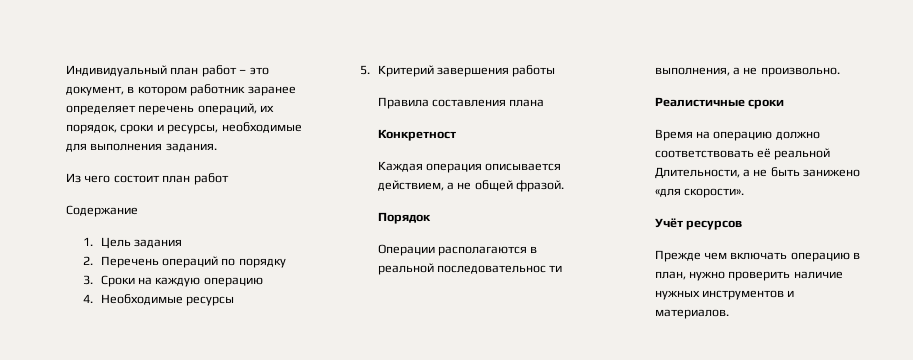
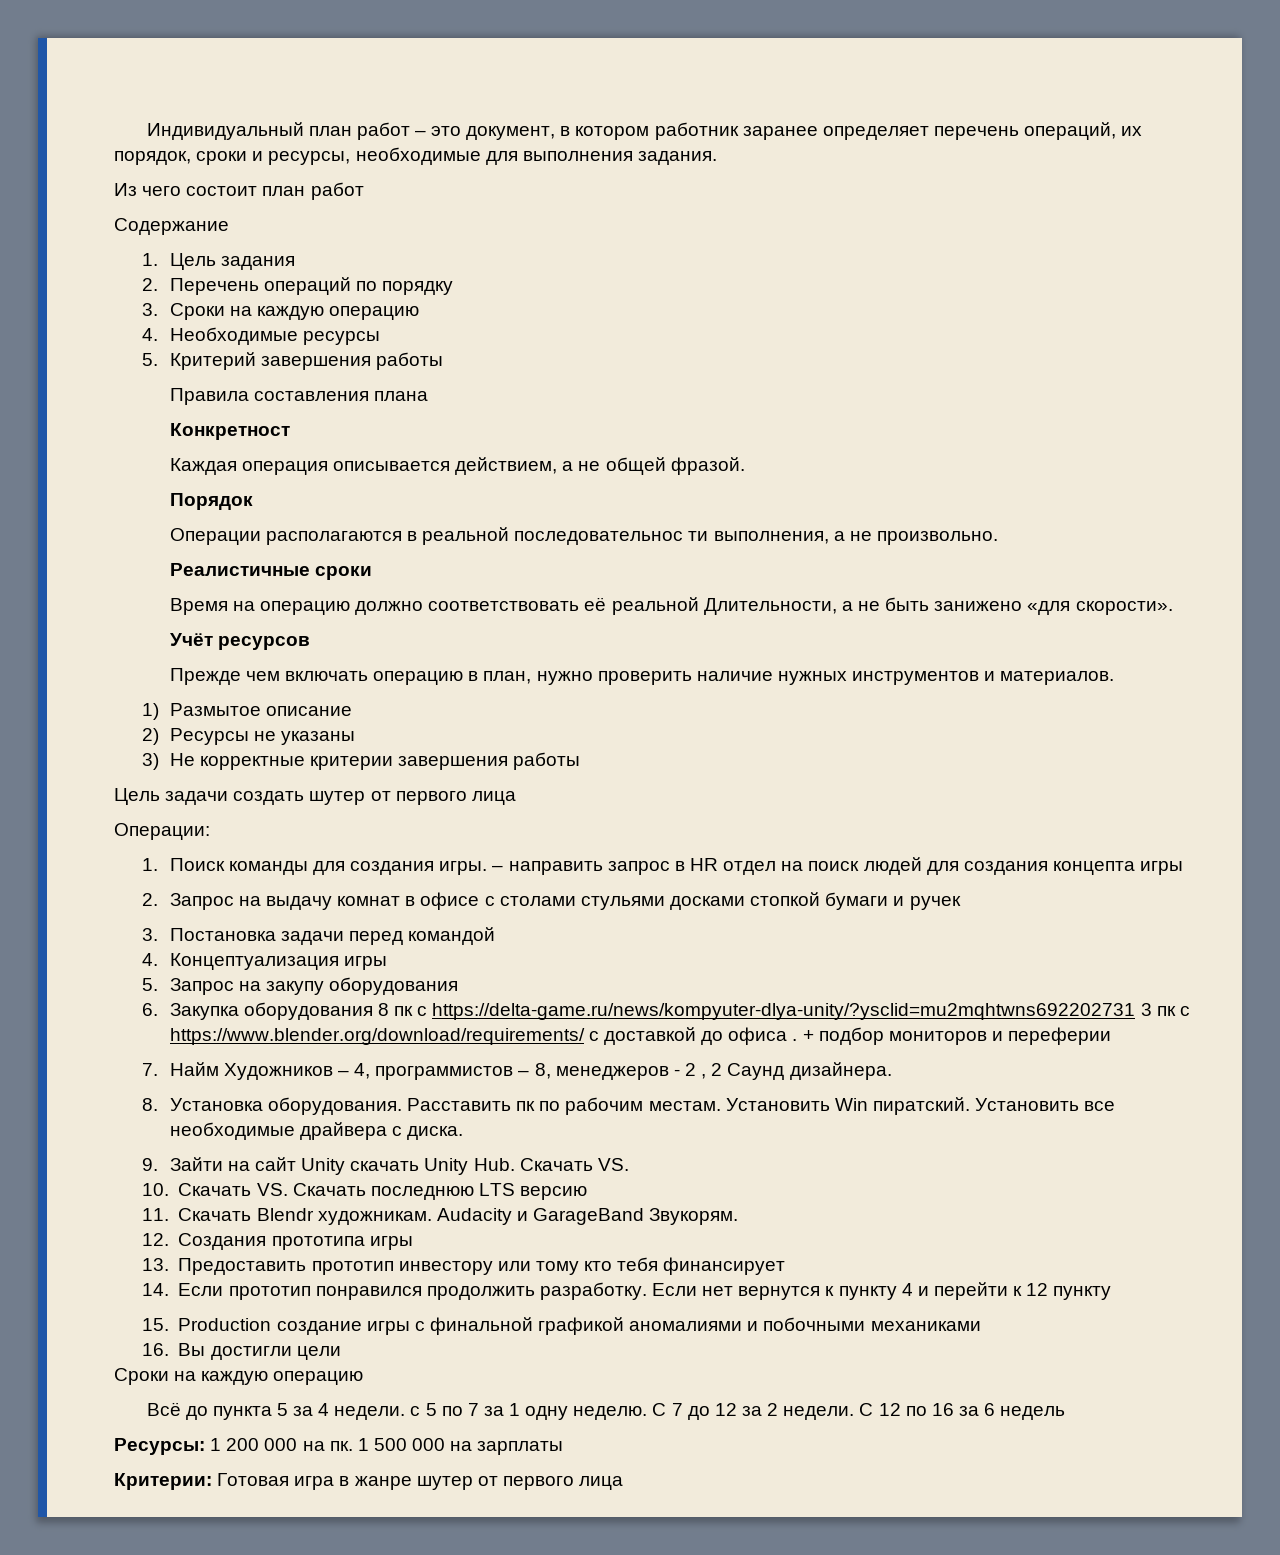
(729, 314) none -> [141,703,352,720] [141,728,356,745] [141,752,581,770] [114,788,516,805] [114,823,210,840] [141,857,1184,875] [141,892,961,910] [141,927,496,945] [141,953,387,970] [141,977,459,995] [141,1002,1190,1020] [169,1027,1112,1045] [141,1062,892,1080] [141,1097,1116,1115] [169,1122,464,1140] [141,1157,629,1175] [141,1183,588,1200] [141,1208,739,1225] [141,1233,413,1250] [141,1257,786,1275] [141,1282,1112,1300] [141,1317,981,1335] [141,1343,341,1360] [114,1368,364,1385] [146,1402,1066,1420] [114,1438,564,1455] [114,1473,624,1490] // 1) Размытое описание // 2) Ресурсы не указаны // 3) Не корректные критерии завершения работы // Цель задачи создать шутер от первого лица // Операции: // 1. Поиск команды для создания игры. – направить запрос в HR отдел на поиск людей для создания концепта игры // 2. Запрос на выдачу комнат в офисе с столами стульями досками стопкой бумаги и ручек // 3. Постановка задачи перед командой // 4. Концептуализация игры // 5. Запрос на закупу оборудования // 6. Закупка оборудования 8 пк с https://delta-game.ru/news/kompyuter-dlya-unity/?ysclid=mu2mqhtwns692202731 3 пк с https://www.blender.org/download/requirements/ с доставкой до офиса . + подбор мониторов и переферии // 7. Найм Художников – 4, программистов – 8, менеджеров - 2 , 2 Саунд дизайнера. // 8. Установка оборудования. Расставить пк по рабочим местам. Установить Win пиратский. Установить все необходимые драйвера с диска. // 9. Зайти на сайт Unity скачать Unity Hub. Скачать VS. // 10. Скачать VS. Скачать последнюю LTS версию // 11. Скачать Blendr художникам. Audacity и GarageBand Звукорям. // 12. Создания прототипа игры // 13. Предоставить прототип инвестору или тому кто тебя финансирует // 14. Если прототип понравился продолжить разработку. Если нет вернутся к пункту 4 и перейти к 12 пункту // 15. Production создание игры с финальной графикой аномалиями и побочными механиками // 16. Вы достигли цели // Сроки на каждую операцию // Всё до пункта 5 за 4 недели. с 5 по 7 за 1 одну неделю. С 7 до 12 за 2 недели. С 12 по 16 за 6 недель // Ресурсы: 1 200 000 на пк. 1 500 000 на зарплаты // Критерии: Готовая игра в жанре шутер от первого лица

